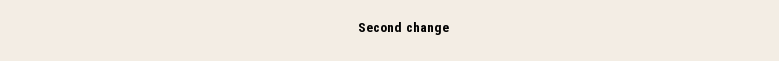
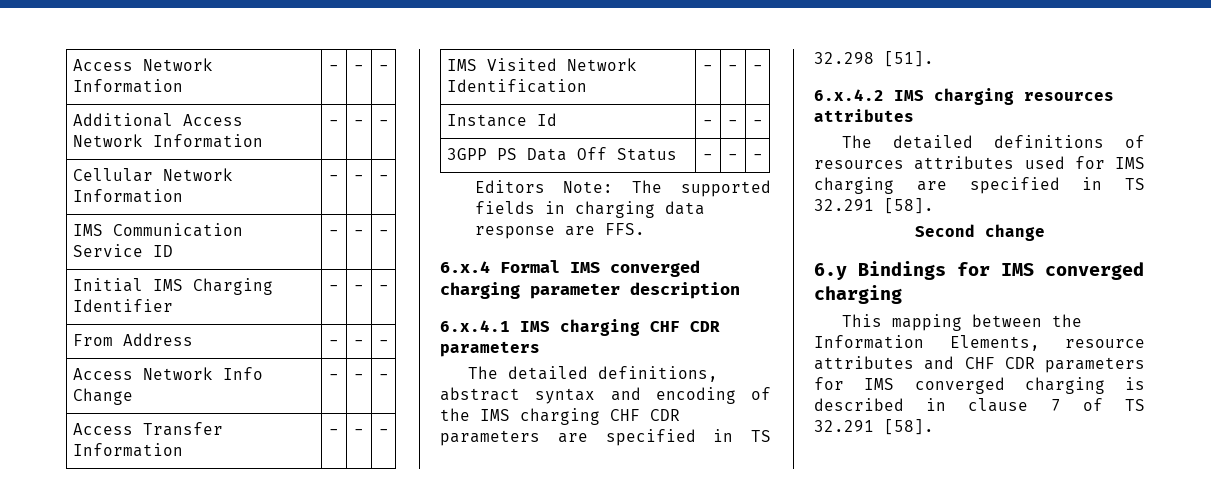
[358,22,449,35] Second change -> [72,58,213,71] [72,79,183,93] [329,65,339,71] [354,65,364,71] [378,65,389,71] [72,113,243,127] [72,134,263,148] [329,120,339,126] [354,120,364,126] [378,120,389,126] [72,168,233,182] [72,189,183,203] [329,175,339,181] [354,175,364,181] [378,175,389,181] [72,223,243,237] [72,244,173,257] [329,230,339,236] [354,230,364,236] [378,230,389,236] [72,278,273,295] [72,299,173,312] [329,285,339,291] [354,285,364,291] [378,285,389,291] [72,333,193,346] [329,340,339,346] [354,340,364,346] [378,340,389,346] [72,367,263,380] [72,388,133,405] [329,374,339,380] [354,374,364,380] [378,374,389,380] [72,422,223,436] [72,443,183,457] [329,429,339,435] [354,429,364,435] [378,429,389,435] [446,58,637,71] [446,79,587,93] [703,65,713,71] [728,65,738,71] [752,65,763,71] [446,113,557,127] [703,120,713,126] [728,120,738,126] [752,120,763,126] [446,147,677,161] [703,154,713,160] [728,154,738,160] [752,154,763,160] [474,180,771,197] [474,201,705,218] [474,223,645,239] [440,260,700,277] [440,282,740,299] [440,319,720,336] [440,341,540,357] [468,366,719,382] [440,387,771,404] [440,408,680,425] [440,429,771,446] [814,51,934,67] [814,88,1114,105] [814,109,914,122] [842,135,1145,149] [814,156,1145,170] [814,177,1145,194] [814,198,934,214] [914,224,1045,241] [814,261,1144,280] [814,285,902,304] [842,314,1083,331] [814,335,1145,351] [814,356,1145,373] [814,377,1145,394] [814,398,1145,412] [814,419,934,435] Access Network Information | - | - | - // Additional Access Network Information | - | - | - // Cellular Network Information | - | - | - // IMS Communication Service ID | - | - | - // Initial IMS Charging Identifier | - | - | - // From Address | - | - | - // Access Network Info Change | - | - | - // Access Transfer Information | - | - | - // IMS Visited Network Identification | - | - | - // Instance Id | - | - | - // 3GPP PS Data Off Status | - | - | - // Editors Note: The supported fields in charging data response are FFS. // 6.x.4 Formal IMS converged charging parameter description // 6.x.4.1 IMS charging CHF CDR parameters // The detailed definitions, abstract syntax and encoding of the IMS charging CHF CDR parameters are specified in TS 32.298 [51]. // 6.x.4.2 IMS charging resources attributes // The detailed definitions of resources attributes used for IMS charging are specified in TS 32.291 [58]. // Second change // 6.y Bindings for IMS converged charging // This mapping between the Information Elements, resource attributes and CHF CDR parameters for IMS converged charging is described in clause 7 of TS 32.291 [58].

